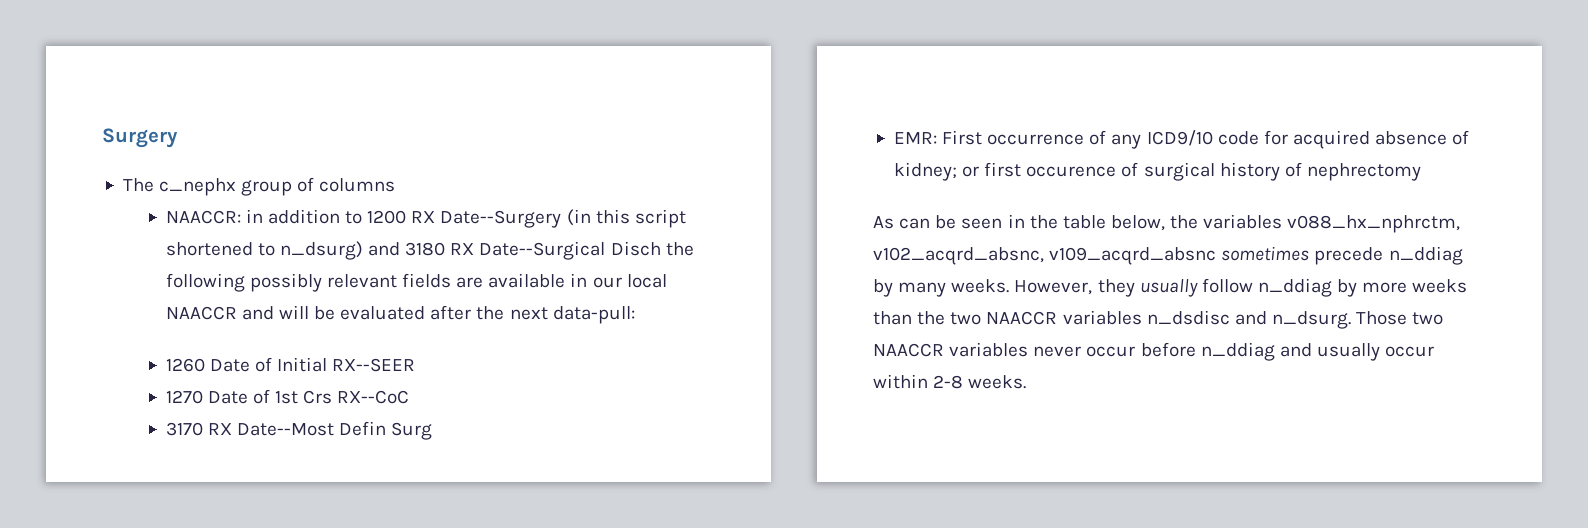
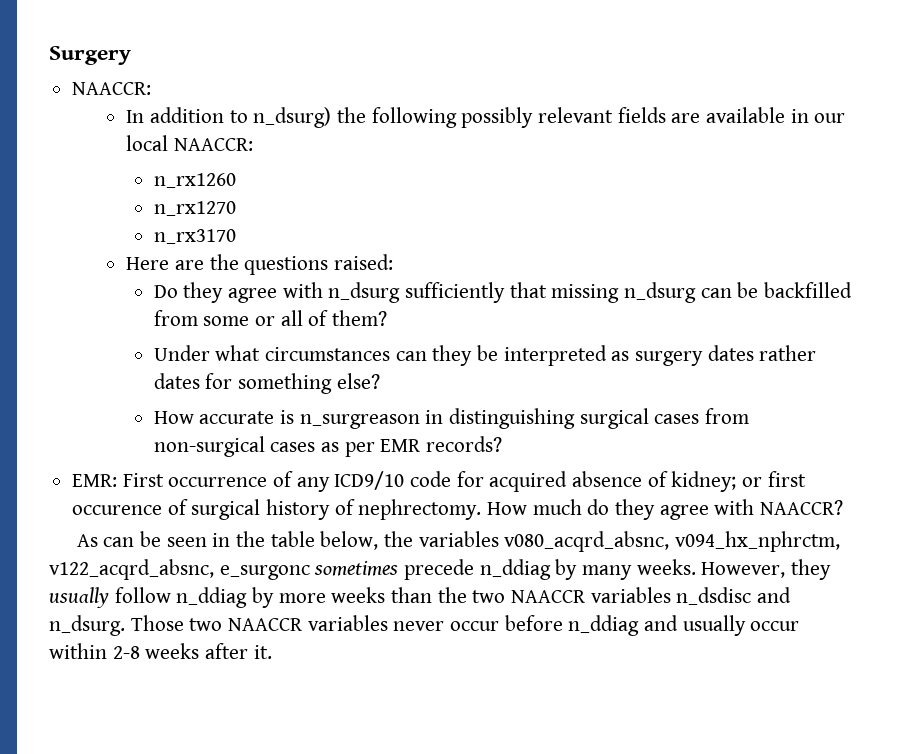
[122,177,396,196] [165,209,686,228] [165,241,661,260] The c_nephx group of columns // NAACCR: in addition to 1200 RX Date--Surgery (in this script shortened to n_dsurg) and 3180 RX Date--Surgical Disch -> [72,82,152,95] [126,107,332,128] NAACCR: // In addition to n_dsurg)
[165,305,635,324] [165,357,416,372] [165,389,410,404] [165,421,433,440] NAACCR and will be evaluated after the next data-pull: // 1260 Date of Initial RX--SEER // 1270 Date of 1st Crs RX--CoC // 3170 RX Date--Most Defin Surg -> [174,138,254,151] [153,173,236,188] [153,201,236,216] [153,229,236,244] [126,254,394,275] [153,282,852,303] [153,310,387,326] [153,345,817,366] [153,373,380,394] [153,408,749,429] [153,436,502,457] NAACCR: // n_rx1260 // n_rx1270 // n_rx3170 // Here are the questions raised: // Do they agree with n_dsurg sufficiently that missing n_dsurg can be backfilled from some or all of them? // Under what circumstances can they be interpreted as surgery dates rather dates for something else? // How accurate is n_surgreason in distinguishing surgical cases from non-surgical cases as per EMR records?
[1306,163,1421,181] nephrectomy -> [358,499,844,520] nephrectomy. How much do they agree with NAACCR?
[1287,215,1461,233] [873,247,1217,265] v088_hx_nphrctm, v102_acqrd_absnc, v109_acqrd_absnc -> [504,531,841,552] [49,559,310,580] v080_acqrd_absnc, v094_hx_nphrctm, v122_acqrd_absnc, e_surgonc
[968,375,1027,389] weeks. -> [145,643,272,659] weeks after it.

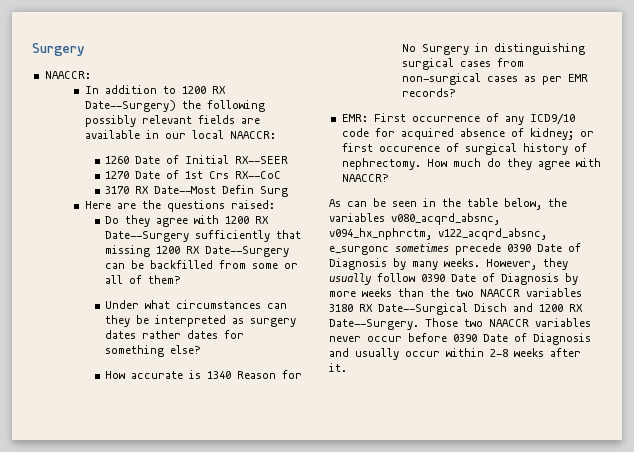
[253,107,332,128] n_dsurg) -> [181,86,226,94] [84,100,176,112] 1200 RX Date--Surgery)
[153,173,236,188] [153,201,236,216] [153,229,236,244] n_rx1260 // n_rx1270 // n_rx3170 -> [104,155,288,164] [104,170,281,179] [104,185,288,197] 1260 Date of Initial RX--SEER // 1270 Date of 1st Crs RX--CoC // 3170 RX Date--Most Defin Surg
[328,282,696,303] n_dsurg sufficiently that missing n_dsurg -> [224,216,269,224] [104,230,301,242] [104,245,289,257] 1200 RX Date--Surgery sufficiently that missing 1200 RX Date--Surgery
[299,414,420,429] n_surgreason -> [206,370,302,379] [401,44,469,55] 1340 Reason for No Surgery
[479,559,551,580] n_ddiag -> [507,243,581,252] [329,258,387,270] 0390 Date of Diagnosis
[176,587,248,608] n_ddiag -> [421,273,559,285] 0390 Date of Diagnosis
[676,587,792,605] [49,615,125,636] n_dsdisc and n_dsurg. -> [329,303,583,315] [329,319,419,330] 3180 RX Date--Surgical Disch and 1200 RX Date--Surgery.
[568,615,640,636] n_ddiag -> [453,333,591,345] 0390 Date of Diagnosis

